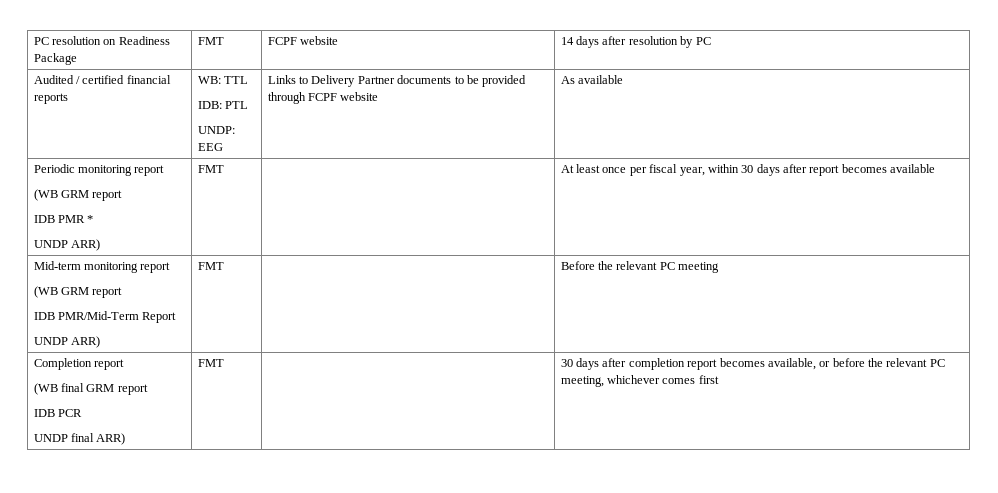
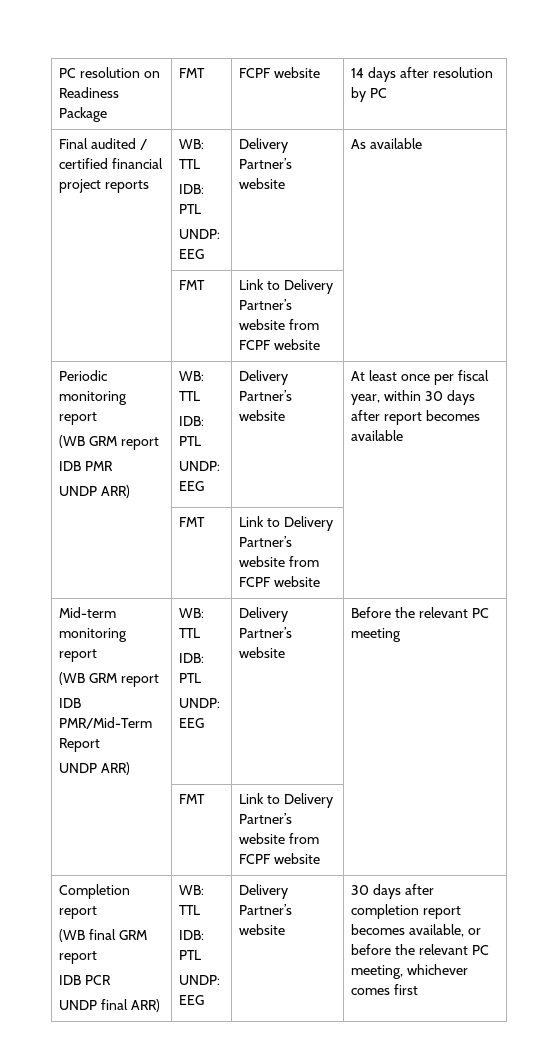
[33,75,74,84] Audited -> [59,138,137,149] Final audited
(171, 79) none -> [59,179,102,193] project
[267,75,527,87] [267,92,379,104] [560,75,624,84] Links to Delivery Partner documents to be provided through FCPF website | As available -> [239,138,289,153] [239,158,293,169] [239,178,286,189] [351,138,423,149] [179,280,206,290] [239,279,334,294] [239,299,293,310] [239,319,320,330] [239,339,321,350] Delivery Partner’s website | As available // | FMT | Link to Delivery Partner’s website from FCPF website |
[87,215,94,223] [33,239,101,251] [197,165,224,173] * // UNDP ARR) | FMT | -> [59,485,131,498] [179,371,205,381] [179,391,201,401] [179,416,205,426] [179,436,202,446] [179,461,221,471] [179,481,205,491] [239,370,289,385] [239,390,293,401] [239,410,286,421] // UNDP ARR) | WB: TTL // IDB: PTL // UNDP: EEG | Delivery Partner’s website
(936, 168) none -> [179,517,206,527] [239,516,334,531] [239,536,293,547] [239,556,320,567] [239,576,321,587] // | FMT | Link to Delivery Partner’s website from FCPF website |
[197,262,224,270] FMT | -> [179,608,205,618] [179,628,201,638] [179,653,205,663] [179,673,202,683] [179,698,221,708] [179,718,205,728] [239,607,289,622] [239,627,293,638] [239,647,286,658] WB: TTL // IDB: PTL // UNDP: EEG | Delivery Partner’s website
(720, 267) none -> [179,794,206,804] [239,793,334,808] [239,813,293,824] [239,833,320,844] [239,853,321,864] // | FMT | Link to Delivery Partner’s website from FCPF website |
[197,359,224,367] FMT | -> [179,885,205,895] [179,905,201,915] [179,930,205,940] [179,950,202,960] [179,975,221,985] [179,995,205,1005] [239,884,289,899] [239,904,293,915] [239,924,286,935] WB: TTL // IDB: PTL // UNDP: EEG | Delivery Partner’s website

